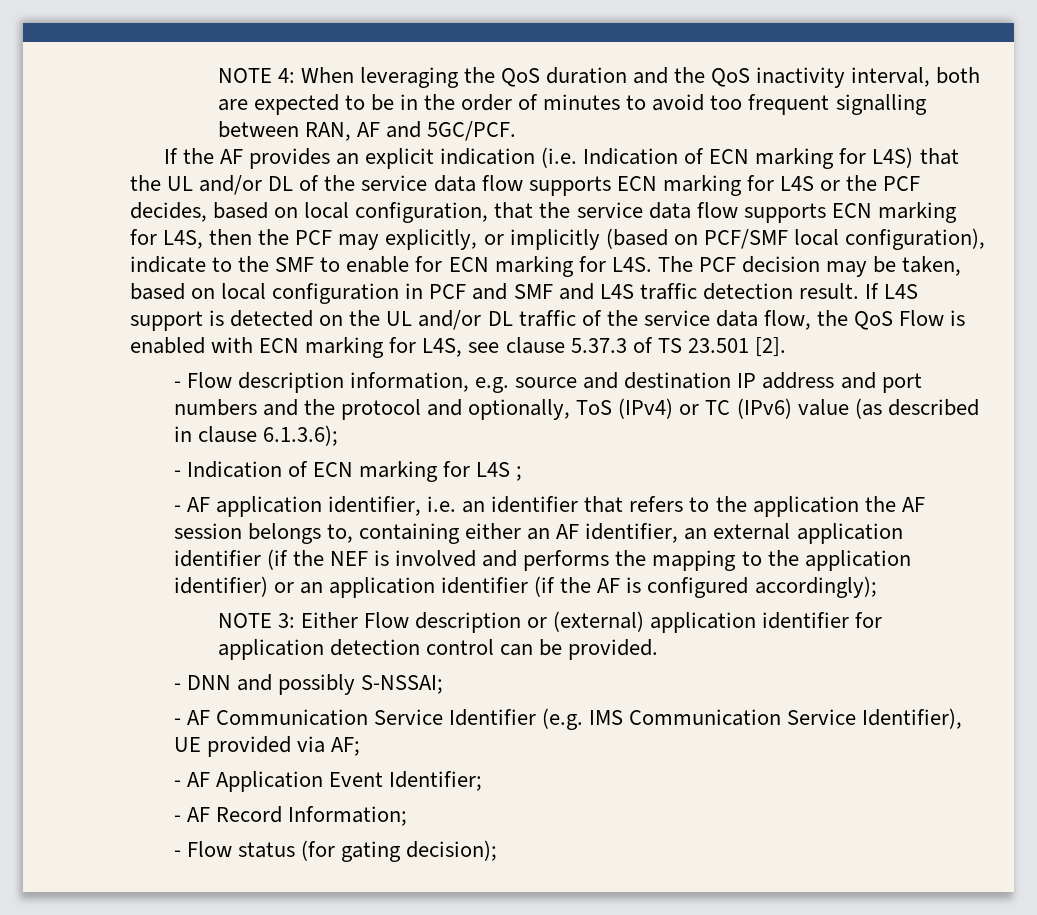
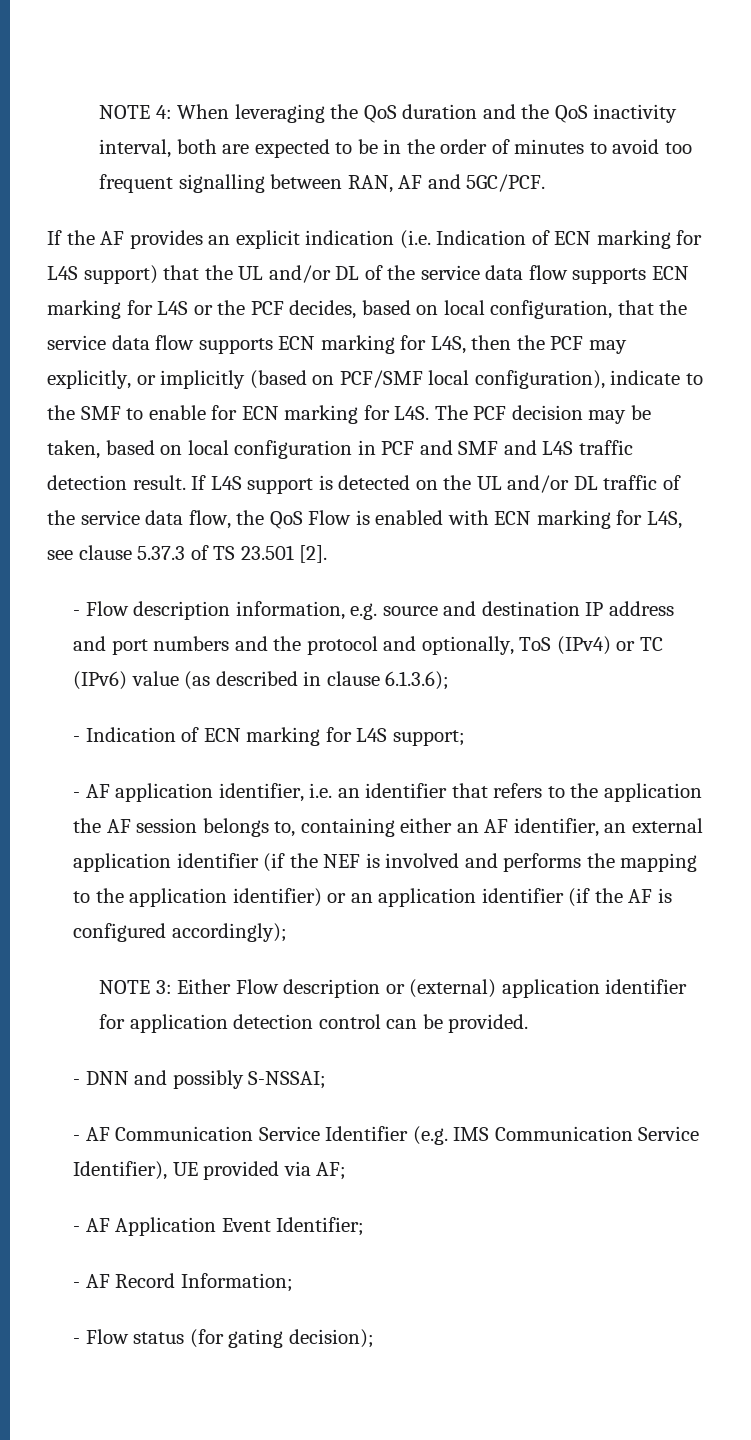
[872,147,914,168] L4S) -> [47,265,158,284] L4S support)
[516,466,523,481] ; -> [392,730,465,746] support;

